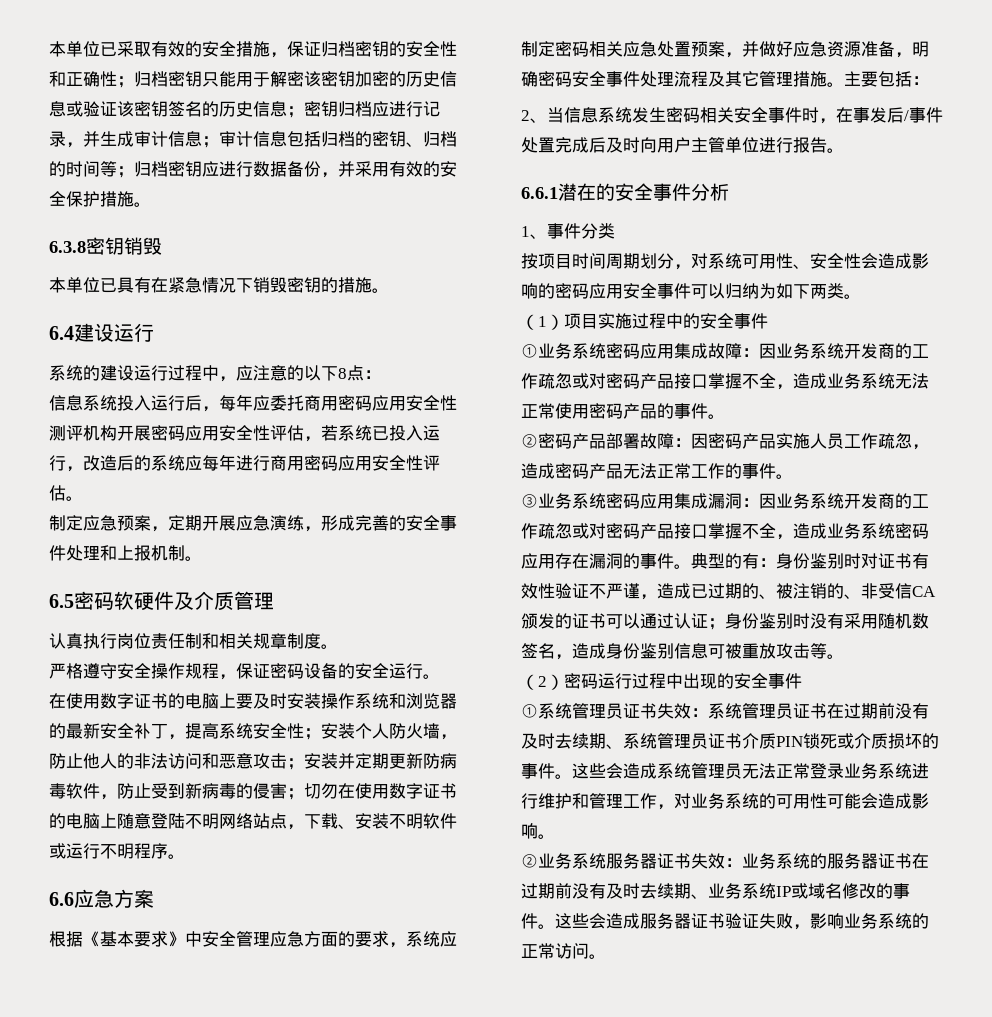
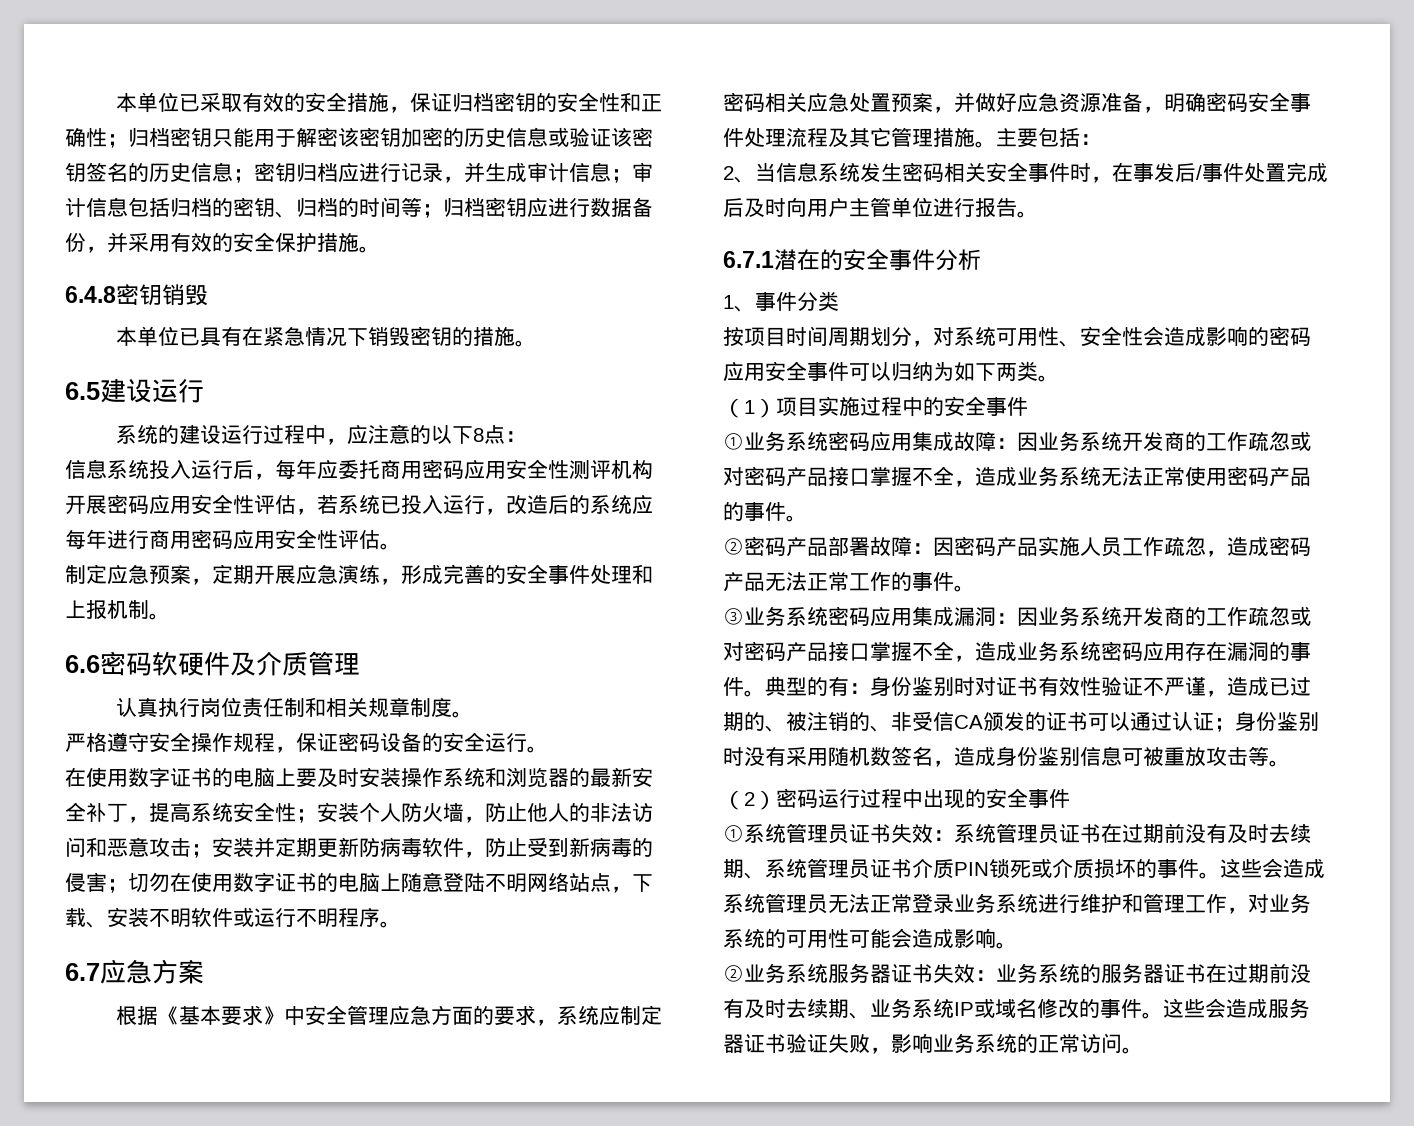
[49,241,86,253] 6.3.8 -> [65,286,116,303] 6.4.8
[49,326,74,340] 6.4 -> [65,382,100,400] 6.5
[49,594,74,608] 6.5 -> [65,655,100,673] 6.6
[49,892,74,906] 6.6 -> [65,963,100,981] 6.7
[521,187,558,199] 6.6.1 -> [723,251,774,268] 6.7.1

